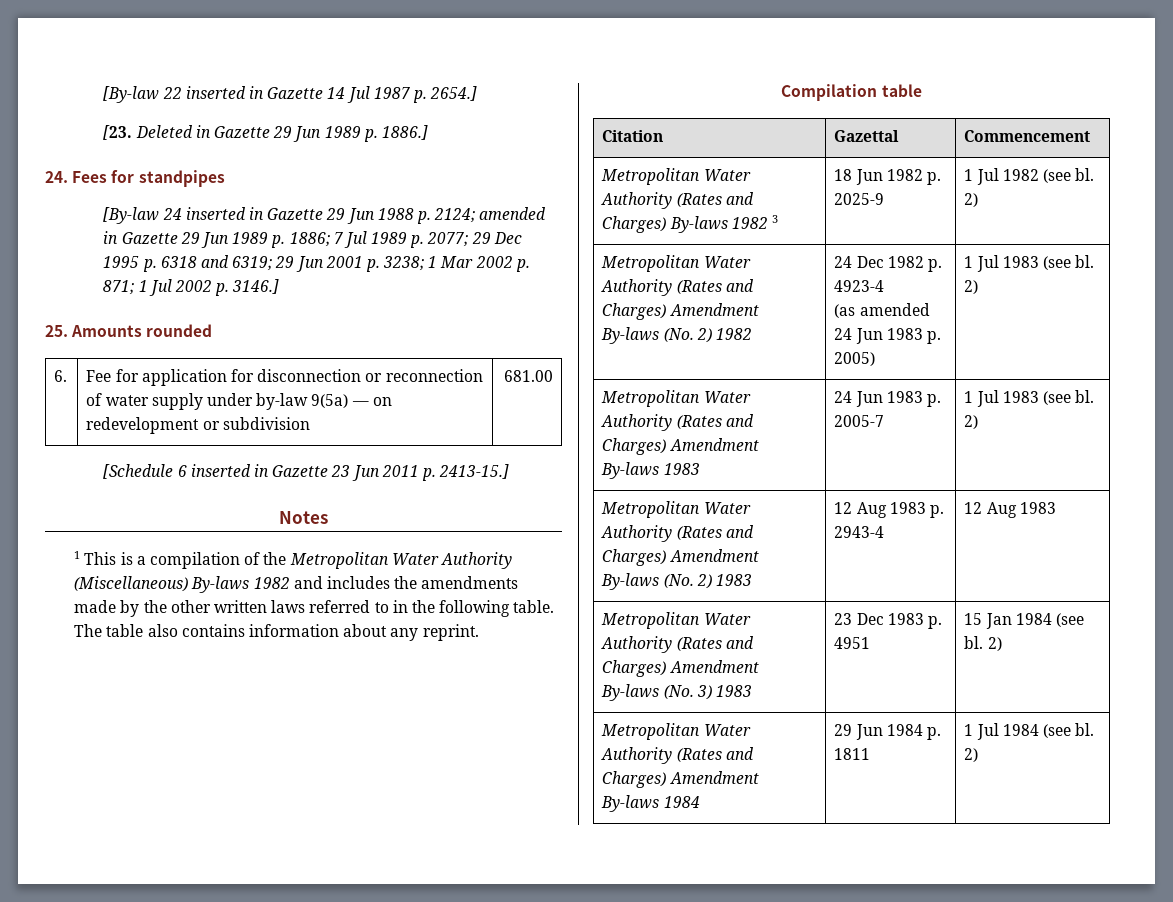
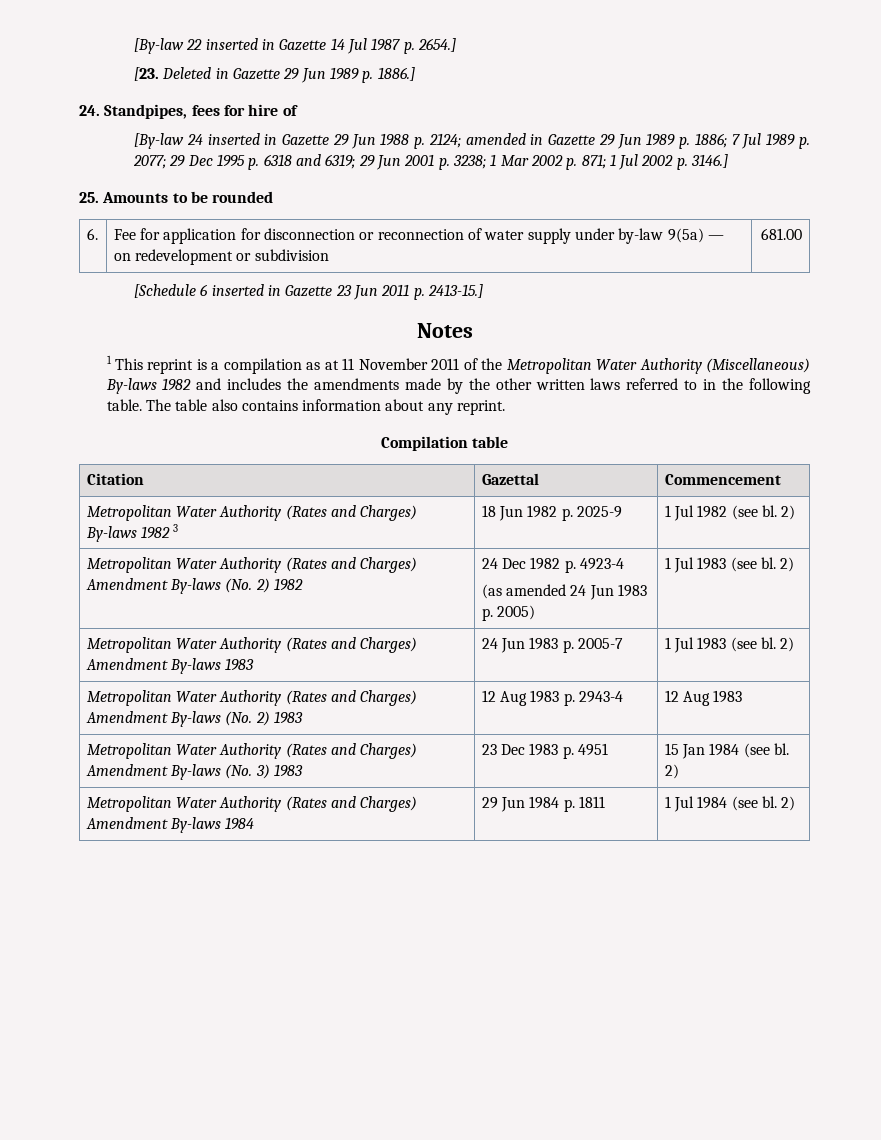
[72,170,225,187] Fees for standpipes -> [104,104,298,119] Standpipes, fees for hire of
(143, 331) none -> [172,191,208,203] to be
(117, 558) none -> [147,359,194,374] reprint
(240, 560) none -> [306,358,460,370] as at 11 November 2011

